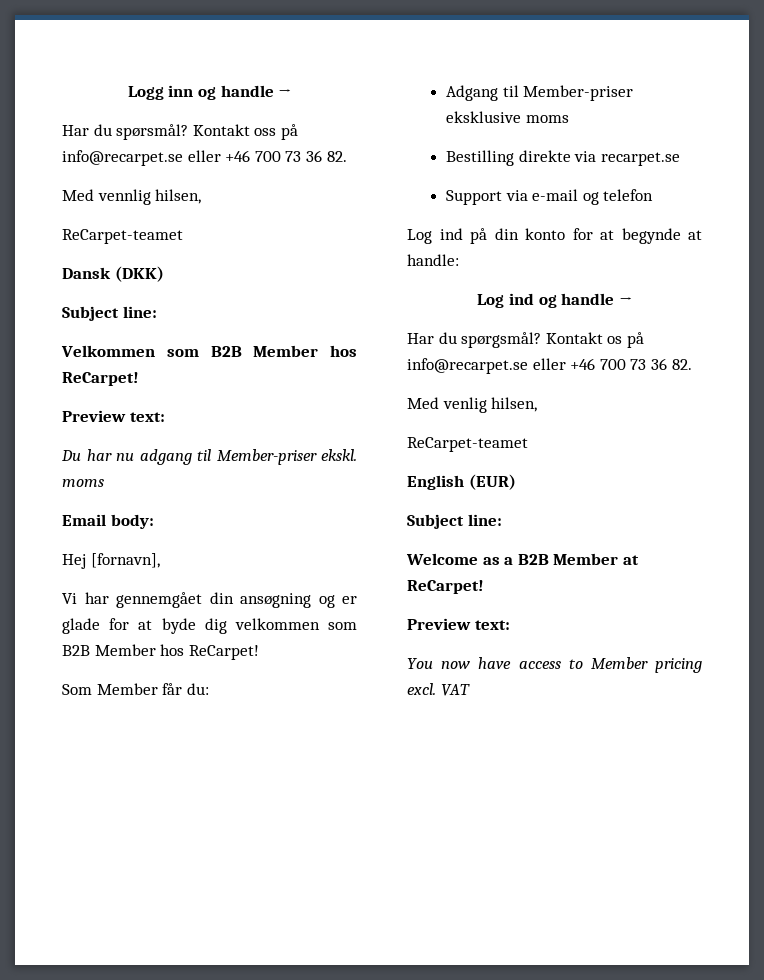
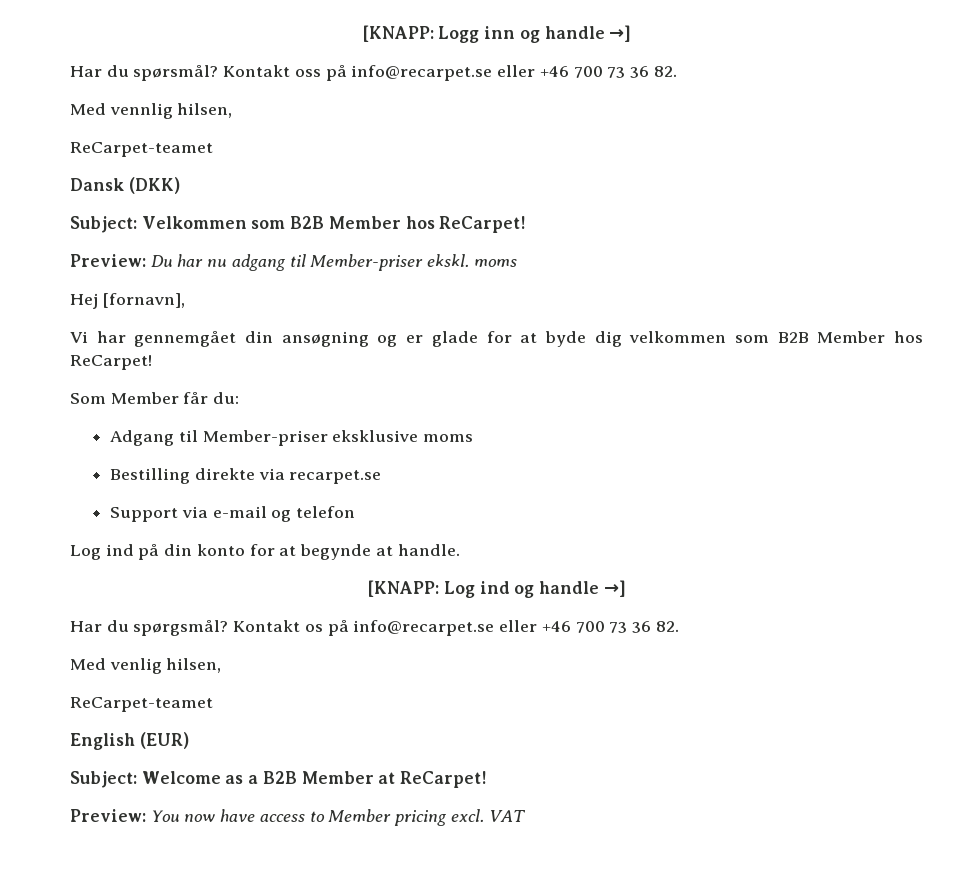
(127, 93) none -> [361,25,434,42] [KNAPP:
[278,89,292,97] → -> [609,25,632,42] →]
[62,306,157,321] Subject line: // -> [70,216,137,233] Subject:
[62,410,165,422] Preview text: // -> [70,254,146,267] Preview:
[62,514,154,529] // Email body: -> (517, 263) none
[407,254,459,266] handle: // -> [397,544,460,556] [367,580,440,597] handle. // [KNAPP:
[618,297,632,305] → -> [603,580,626,597] →]
[407,514,502,529] Subject line: // -> [70,771,137,788] Subject:
[407,618,510,630] Preview text: // -> [70,809,146,822] Preview:

